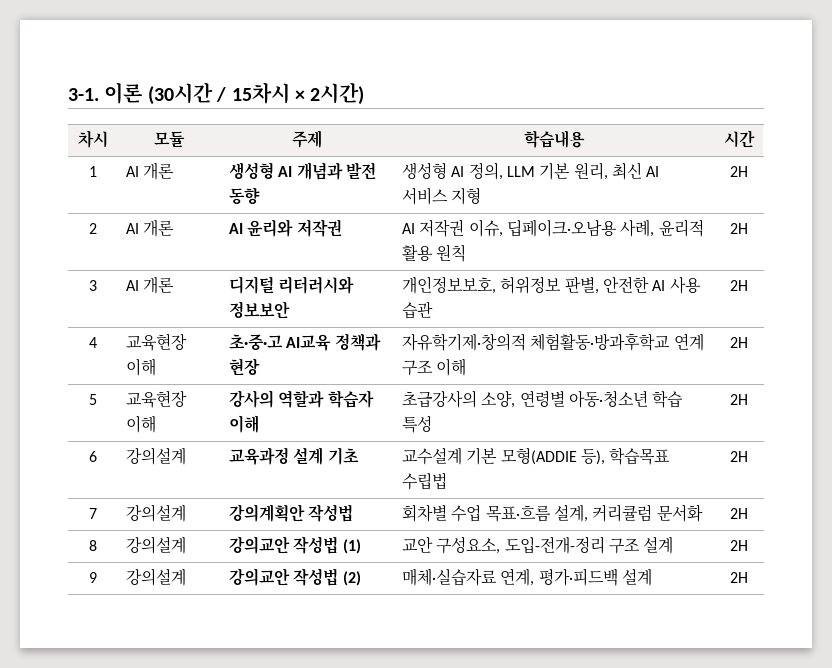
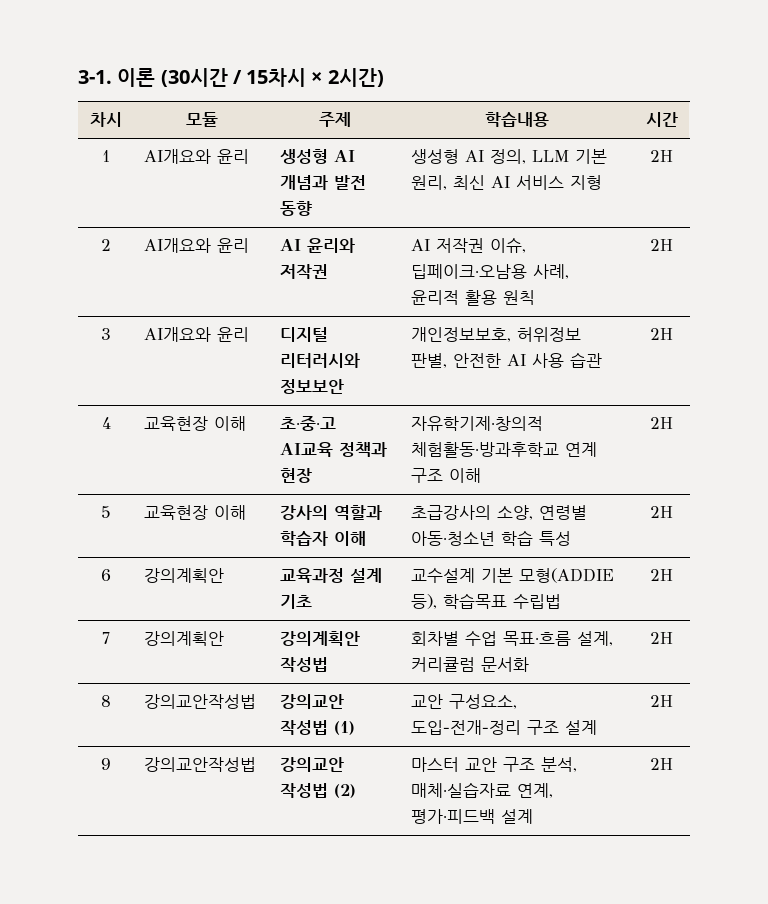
[126,162,175,180] AI 개론 -> [144,149,250,164] AI개요와 윤리
[126,219,175,237] AI 개론 -> [144,238,250,253] AI개요와 윤리
[126,276,175,294] AI 개론 -> [144,327,250,342] AI개요와 윤리
[126,447,187,465] 강의설계 -> [144,568,225,583] 강의계획안
[126,504,187,522] 강의설계 -> [144,631,225,646] 강의계획안
[126,536,187,554] 강의설계 -> [144,694,257,709] 강의교안작성법
[126,568,187,586] 강의설계 -> [144,757,257,772] 강의교안작성법
(361, 578) none -> [411,757,578,772] 마스터 교안 구조 분석,

